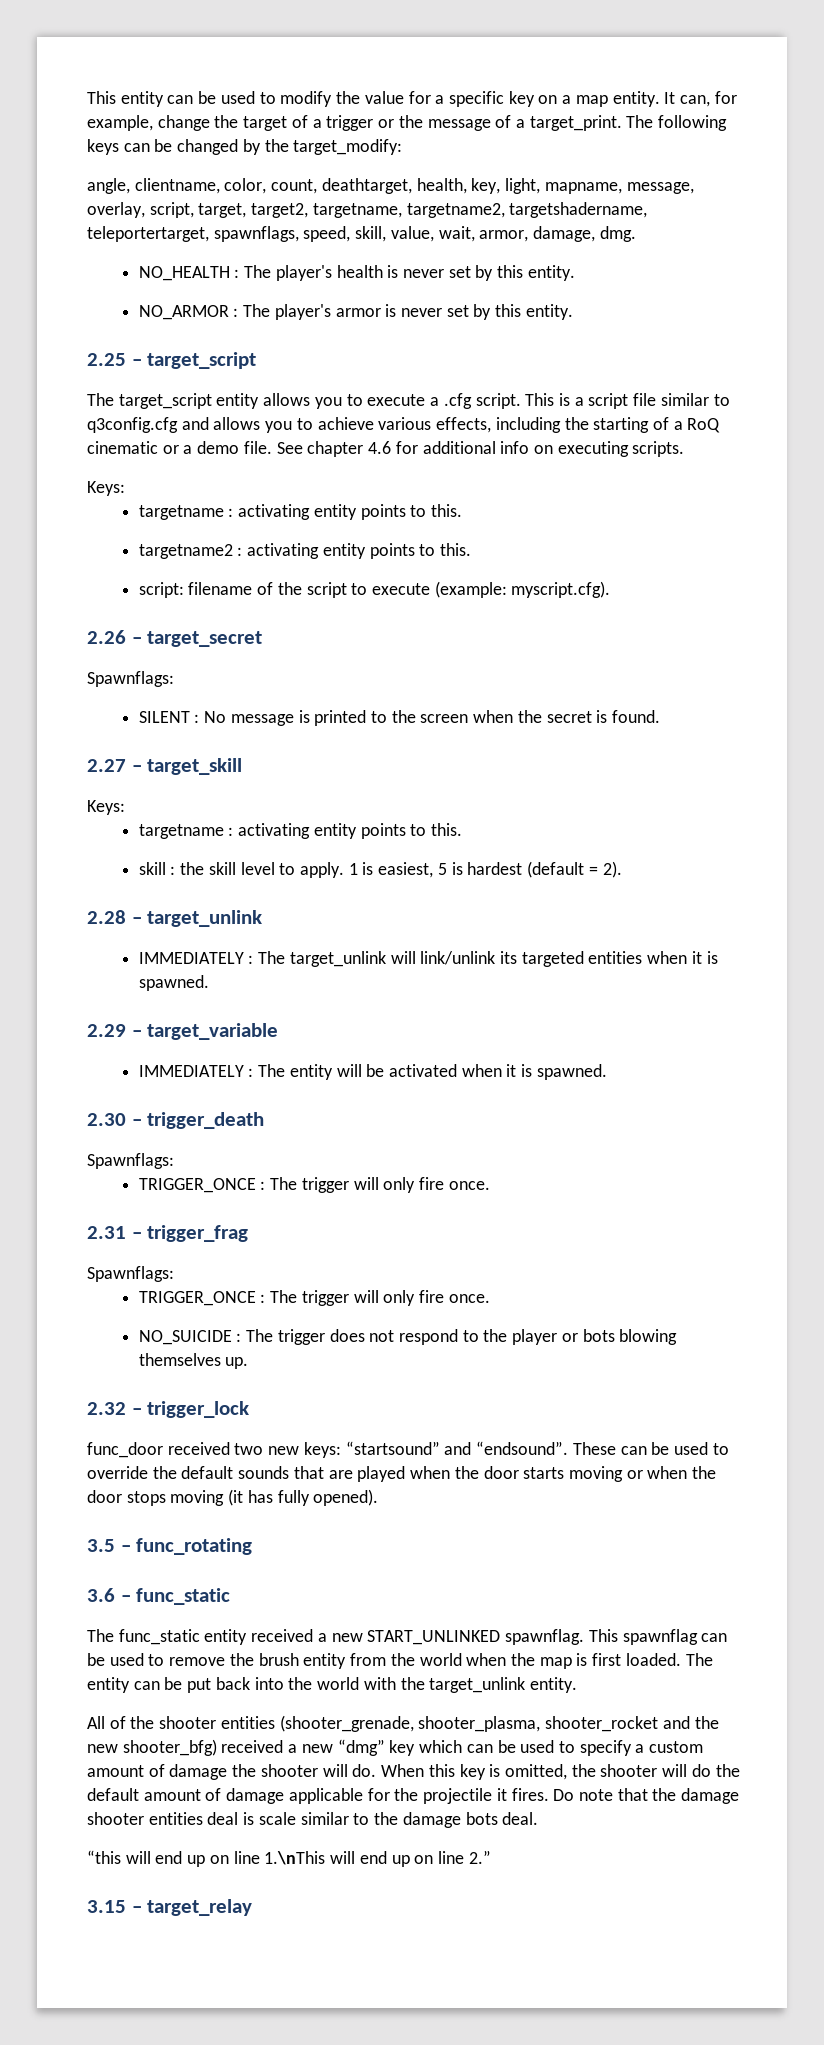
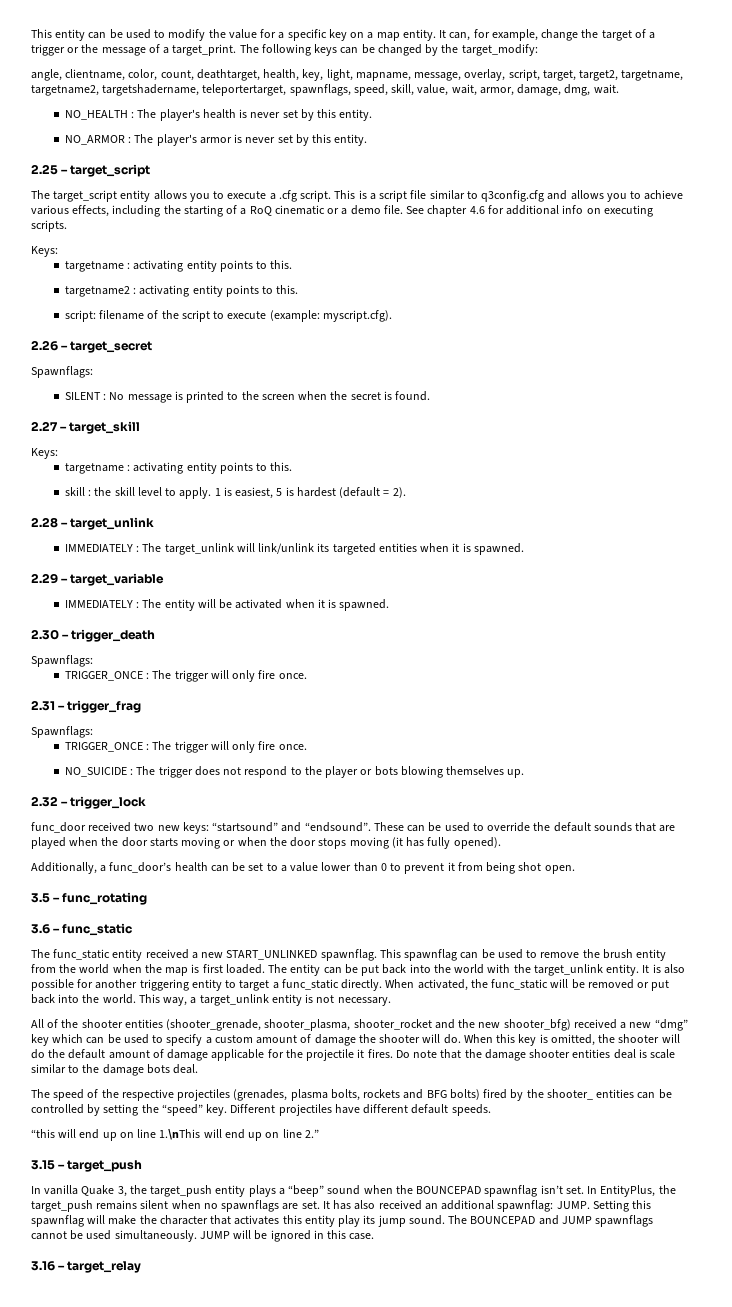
[599,226,636,242] dmg. -> [564,84,619,96] dmg, wait.
(379, 1497) none -> [31,862,575,874] // Additionally, a func_door’s health can be set to a value lower than 0 to prevent it from being shot open.
(577, 1685) none -> [642,964,685,974] [31,979,670,991] [31,994,391,1006] It is also possible for another triggering entity to target a func_static directly. When activated, the func_static will be removed or put back into the world. This way, a target_unlink entity is not necessary.
(539, 1818) none -> [31,1089,672,1101] [31,1104,491,1116] // The speed of the respective projectiles (grenades, plasma bolts, rockets and BFG bolts) fired by the shooter_ entities can be controlled by setting the “speed” key. Different projectiles have different default speeds.
(142, 1909) none -> [67,1160,143,1172] [31,1185,676,1197] [31,1200,652,1212] [31,1215,654,1227] [31,1230,375,1242] [31,1261,66,1271] target_push // In vanilla Quake 3, the target_push entity plays a “beep” sound when the BOUNCEPAD spawnflag isn’t set. In EntityPlus, the target_push remains silent when no spawnflags are set. It has also received an additional spawnflag: JUMP. Setting this spawnflag will make the character that activates this entity play its jump sound. The BOUNCEPAD and JUMP spawnflags cannot be used simultaneously. JUMP will be ignored in this case. // 3.16 –

